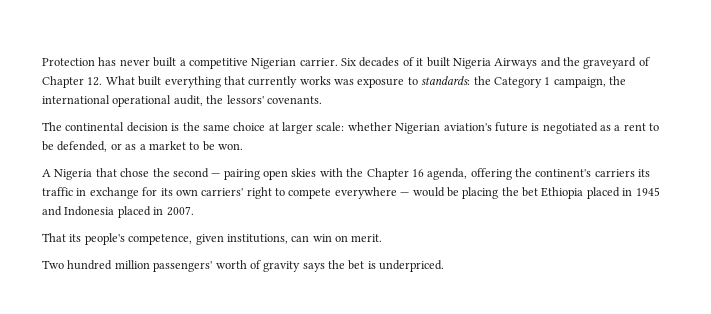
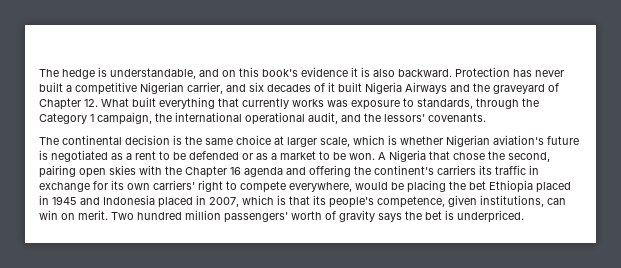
(42, 62) none -> [39,67,452,79] The hedge is understandable, and on this book's evidence it is also backward.
[299,58,356,66] carrier. Six -> [187,82,264,94] carrier, and six
[421,76,471,85] standards: -> [417,98,519,109] standards, through
(203, 100) none -> [341,114,361,122] and
[316,122,345,131] scale: -> [320,135,397,147] scale, which is
[57,141,108,152] defended, -> [189,151,239,160] defended
(243, 146) // -> (375, 156) none
[172,168,221,178] second — -> [508,152,550,162] second,
[427,168,468,180] agenda, -> [244,167,306,177] agenda and
[334,187,410,199] everywhere — -> [289,182,352,192] everywhere,
[166,206,194,216] [42,233,66,242] 2007. // That -> [209,195,310,207] 2007, which is that
(383, 238) // -> (108, 215) none

